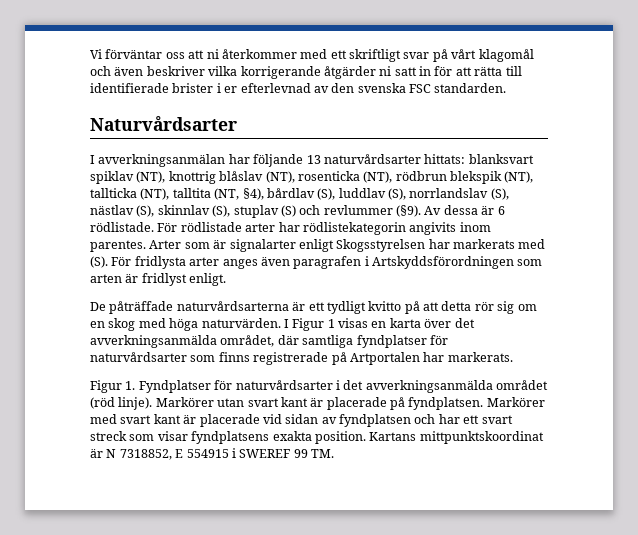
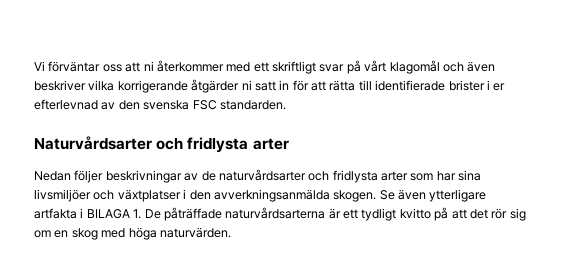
[90,154,534,167] [90,171,534,184] [90,188,509,200] [90,205,505,218] [90,222,491,235] [90,239,546,252] [90,256,543,269] [90,273,227,286] // I avverkningsanmälan har följande 13 naturvårdsarter hittats: blanksvart spiklav (NT), knottrig blåslav (NT), rosenticka (NT), rödbrun blekspik (NT), tallticka (NT), talltita (NT, §4), bårdlav (S), luddlav (S), norrlandslav (S), nästlav (S), skinnlav (S), stuplav (S) och revlummer (§9). Av dessa är 6 rödlistade. För rödlistade arter har rödlistekategorin angivits inom parentes. Arter som är signalarter enligt Skogsstyrelsen har markerats med (S). För fridlysta arter anges även paragrafen i Artskyddsförordningen som arten är fridlyst enligt. // -> [156,137,289,153] [34,169,482,183] [34,189,487,202] [34,208,142,219] och fridlysta arter // Nedan följer beskrivningar av de naturvårdsarter och fridlysta arter som har sina livsmiljöer och växtplatser i den avverkningsanmälda skogen. Se även ytterligare artfakta i BILAGA 1.
[441,301,472,311] detta -> [469,209,488,219] det
[283,318,475,331] [90,335,448,348] [90,352,513,365] [90,380,548,393] [90,397,545,410] [90,414,513,427] [90,431,544,444] [90,448,334,460] I Figur 1 visas en karta över det avverkningsanmälda området, där samtliga fyndplatser för naturvårdsarter som finns registrerade på Artportalen har markerats. // Figur 1. Fyndplatser för naturvårdsarter i det avverkningsanmälda området (röd linje). Markörer utan svart kant är placerade på fyndplatsen. Markörer med svart kant är placerade vid sidan av fyndplatsen och har ett svart streck som visar fyndplatsens exakta position. Kartans mittpunktskoordinat är N 7318852, E 554915 i SWEREF 99 TM. -> (231, 232) none

